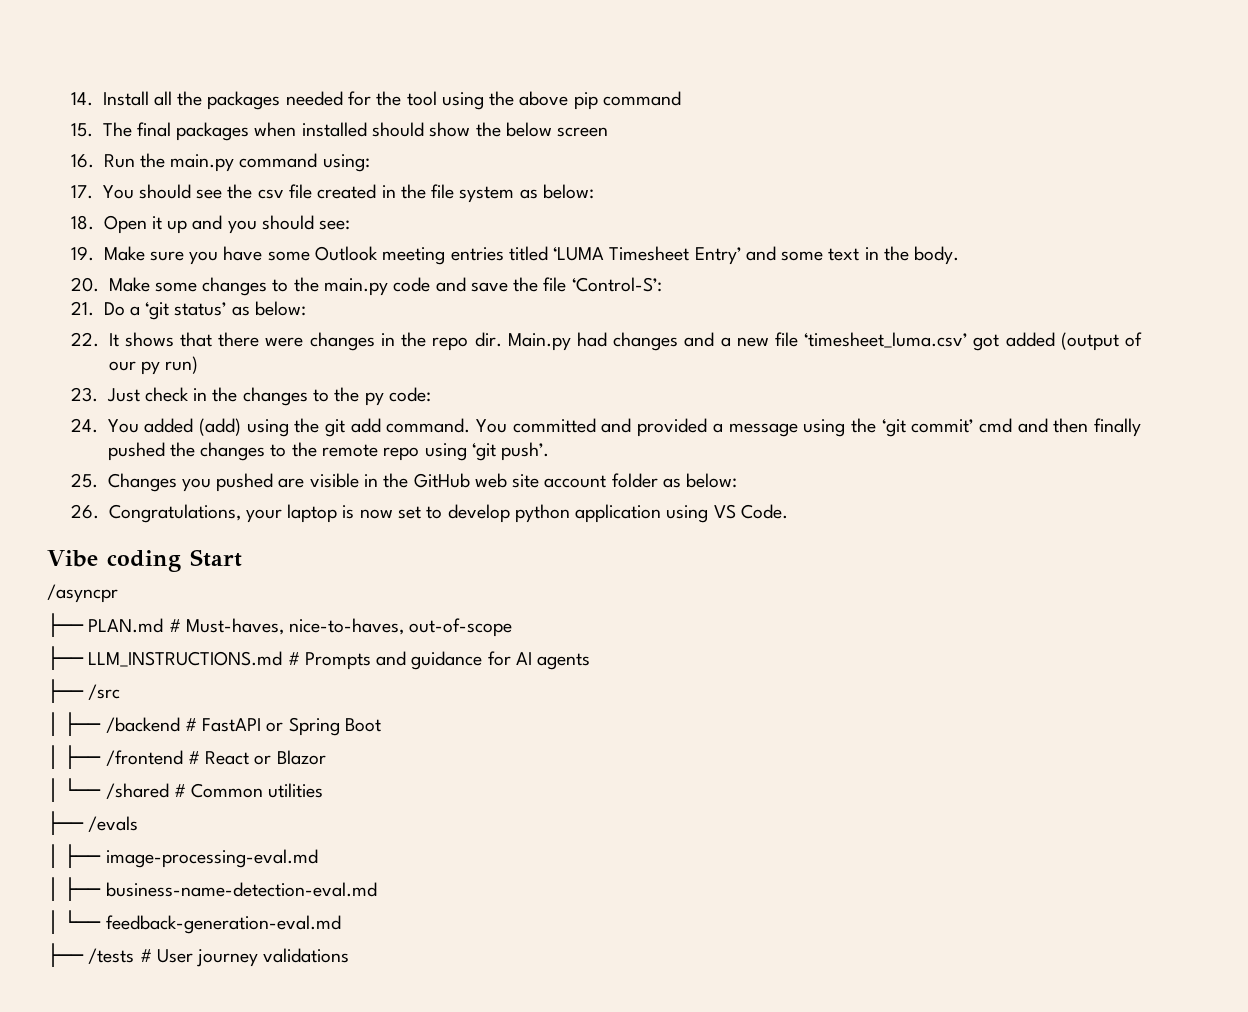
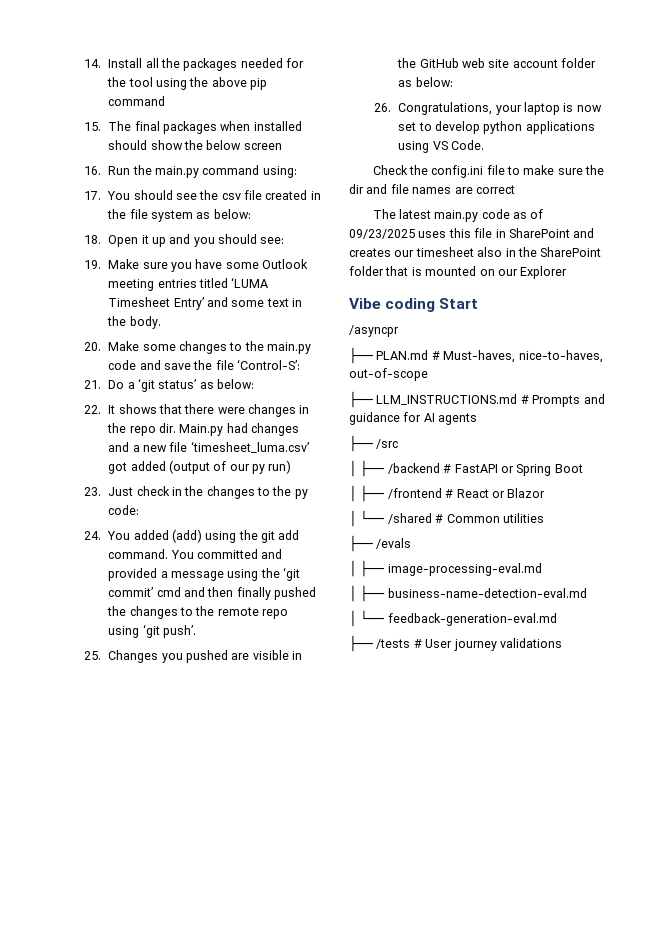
[575,504,662,523] application -> [525,121,595,134] applications
(788, 511) none -> [372,165,605,178] [349,184,515,194] [372,209,544,222] [349,228,595,239] [349,247,602,257] [349,266,568,279] // Check the config.ini file to make sure the dir and file names are correct // The latest main.py code as of 09/23/2025 uses this file in SharePoint and creates our timesheet also in the SharePoint folder that is mounted on our Explorer

